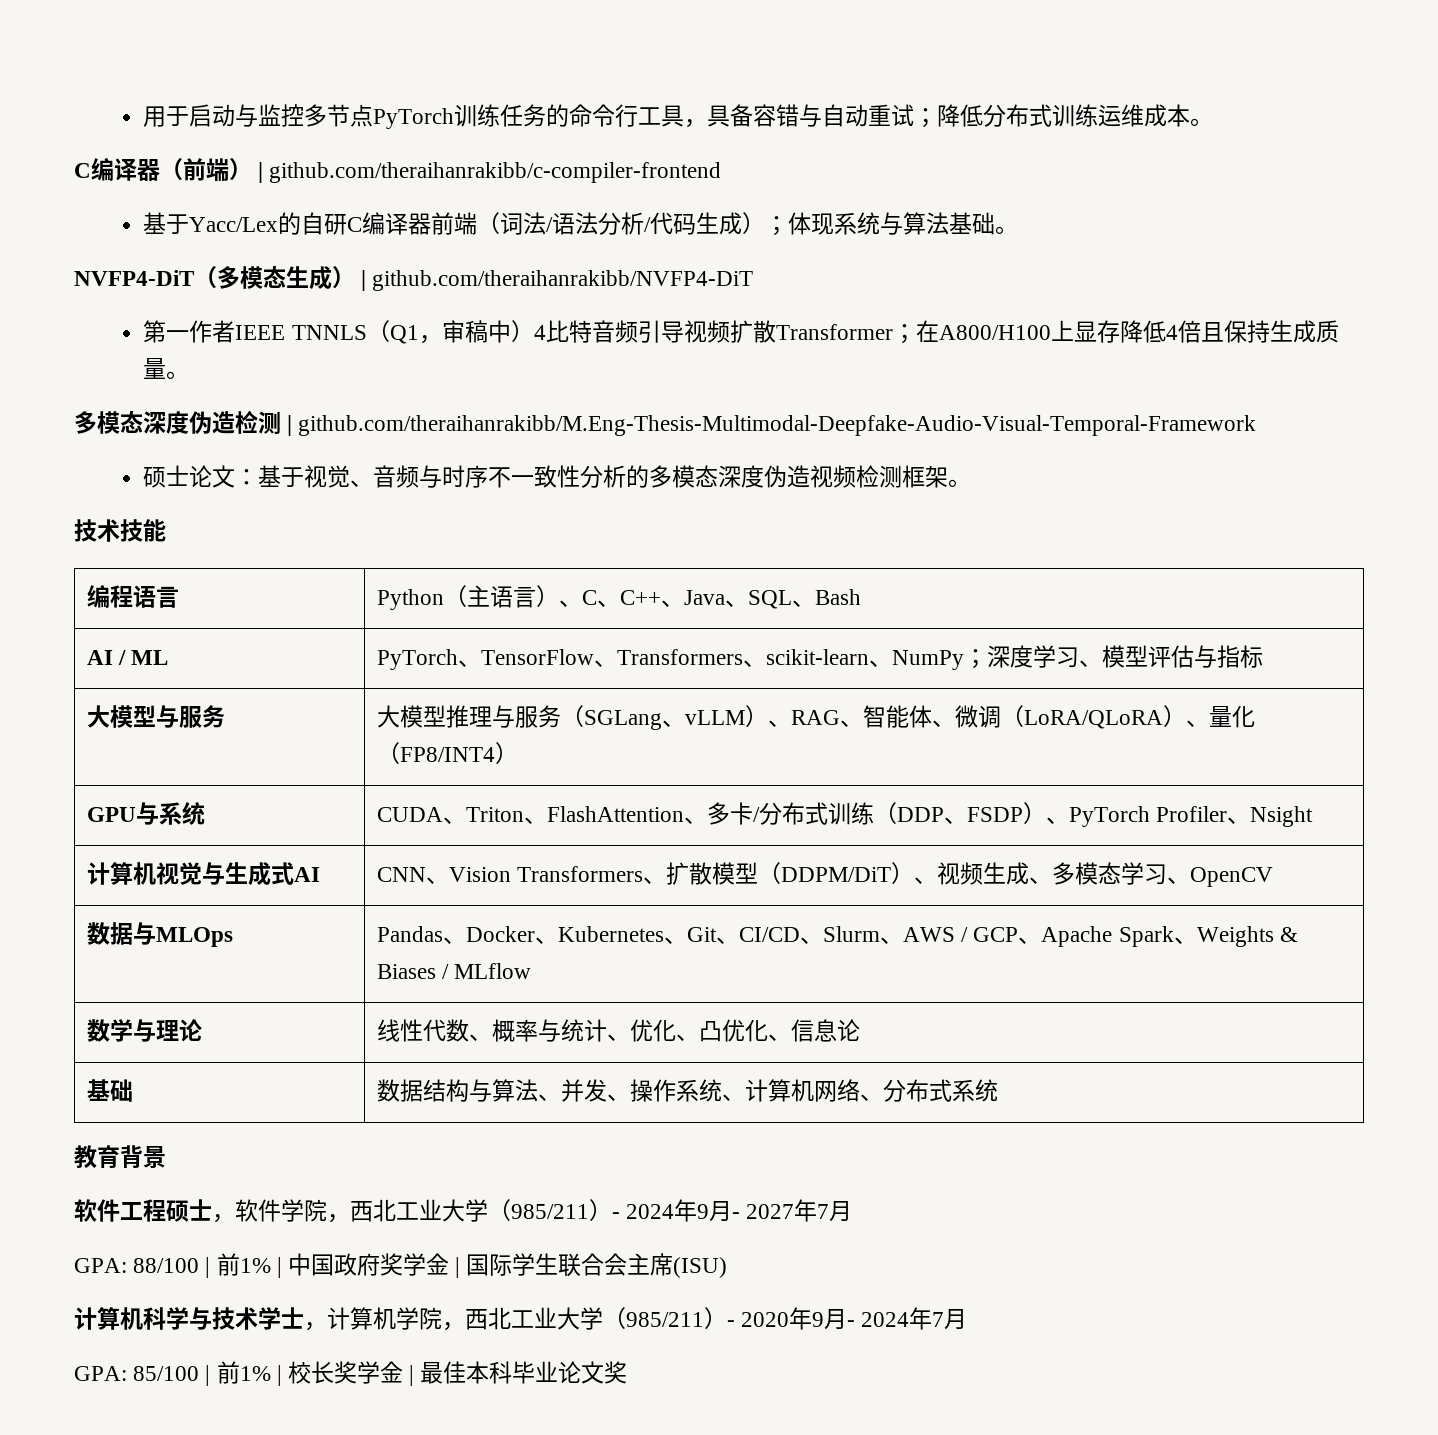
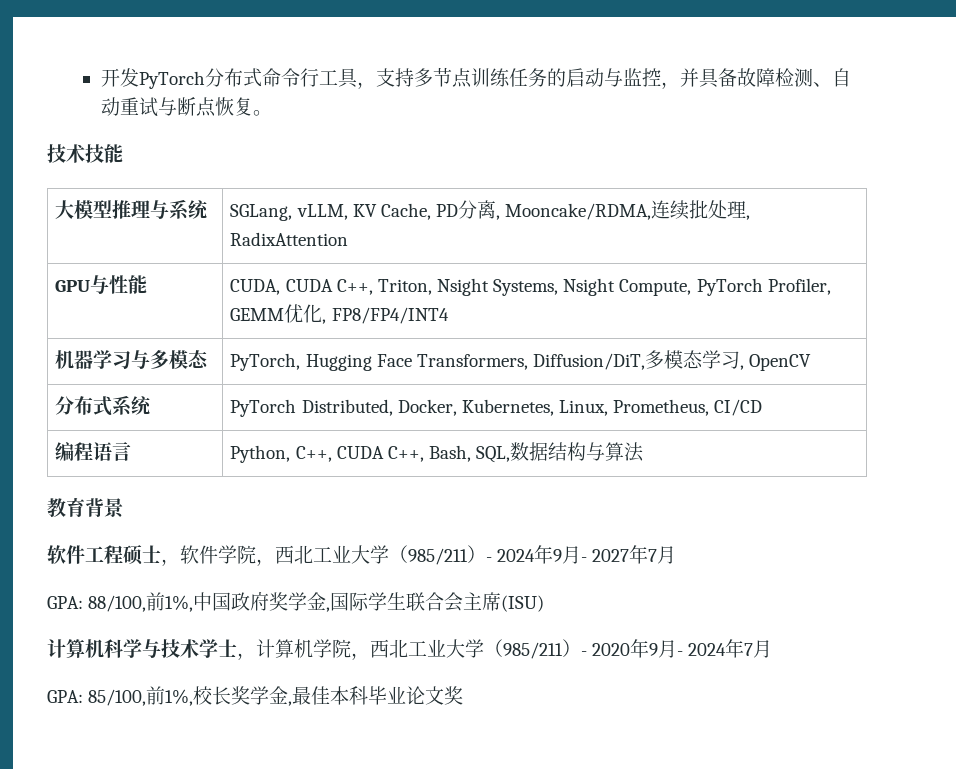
[143,104,1214,129] [74,158,722,183] [143,212,1019,236] [74,266,754,291] [143,320,1339,344] [143,358,190,379] [74,410,1257,436] [143,465,972,488] [74,519,166,542] [87,585,180,608] [377,585,862,610] [87,650,169,665] [377,645,1264,670] [87,705,226,728] [377,705,1256,730] [377,742,519,764] [87,802,206,825] [377,802,1314,827] [87,862,321,886] [377,862,1053,885] 用于启动与监控多节点PyTorch训练任务的命令行工具，具备容错与自动重试；降低分布式训练运维成本。 // C编译器（前端） | github.com/theraihanrakibb/c-compiler-frontend // 基于Yacc/Lex的自研C编译器前端（词法/语法分析/代码生成）；体现系统与算法基础。 // NVFP4-DiT（多模态生成） | github.com/theraihanrakibb/NVFP4-DiT // 第一作者IEEE TNNLS（Q1，审稿中）4比特音频引导视频扩散Transformer；在A800/H100上显存降低4倍且保持生成质量。 // 多模态深度伪造检测 | github.com/theraihanrakibb/M.Eng-Thesis-Multimodal-Deepfake-Audio-Visual-Temporal-Framework // 硕士论文：基于视觉、音频与时序不一致性分析的多模态深度伪造视频检测框架。 // 技术技能 // 编程语言 | Python（主语言）、C、C++、Java、SQL、Bash // AI / ML | PyTorch、TensorFlow、Transformers、scikit-learn、NumPy；深度学习、模型评估与指标 // 大模型与服务 | 大模型推理与服务（SGLang、vLLM）、RAG、智能体、微调（LoRA/QLoRA）、量化（FP8/INT4） // GPU与系统 | CUDA、Triton、FlashAttention、多卡/分布式训练（DDP、FSDP）、PyTorch Profiler、Nsight // 计算机视觉与生成式AI | CNN、Vision Transformers、扩散模型（DDPM/DiT）、视频生成、 -> [100,67,851,89] [100,97,272,117] [47,144,123,163] [55,199,209,220] [230,200,751,221] [230,232,349,246] [55,275,148,294] [230,278,831,296] [230,304,449,324] [55,350,210,369] [230,353,645,371] 开发PyTorch分布式命令行工具，支持多节点训练任务的启动与监控，并具备故障检测、自动重试与断点恢复。 // 技术技能 // 大模型推理与系统 | SGLang, vLLM, KV Cache, PD分离, Mooncake/RDMA,连续批处理, RadixAttention // GPU与性能 | CUDA, CUDA C++, Triton, Nsight Systems, Nsight Compute, PyTorch Profiler, GEMM优化, FP8/FP4/INT4 // 机器学习与多模态 | PyTorch, Hugging Face Transformers, Diffusion/DiT,
[1167,877,1191,884] 、 -> [739,365,744,370] ,
[87,922,234,947] [377,926,1298,947] [377,963,532,979] [87,1019,203,1042] [377,1019,861,1042] [87,1079,134,1102] [377,1079,999,1102] 数据与MLOps | Pandas、Docker、Kubernetes、Git、CI/CD、Slurm、AWS / GCP、Apache Spark、Weights & Biases / MLflow // 数学与理论 | 线性代数、概率与统计、优化、凸优化、信息论 // 基础 | 数据结构与算法、并发、操作系统、计算机网络、分布式系统 -> [55,395,152,416] [230,399,763,417] [55,442,132,461] [230,442,645,463] 分布式系统 | PyTorch Distributed, Docker, Kubernetes, Linux, Prometheus, CI/CD // 编程语言 | Python, C++, CUDA C++, Bash, SQL,数据结构与算法
[133,1253,282,1278] 88/100 | 前1% | -> [88,592,194,612] 88/100,前1%,
[455,1257,461,1278] | -> [326,607,331,612] ,
[133,1361,282,1386] 85/100 | 前1% | -> [88,686,194,706] 85/100,前1%,
[409,1365,415,1386] | -> [288,701,293,706] ,

